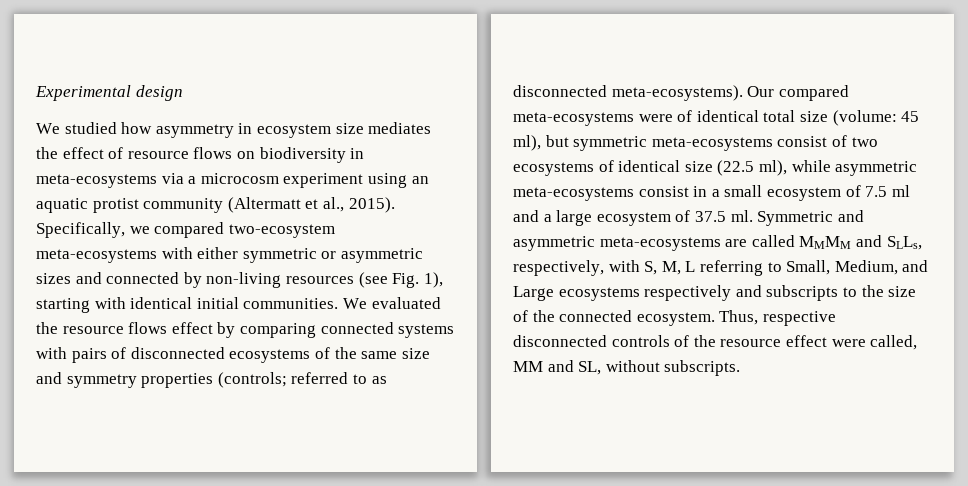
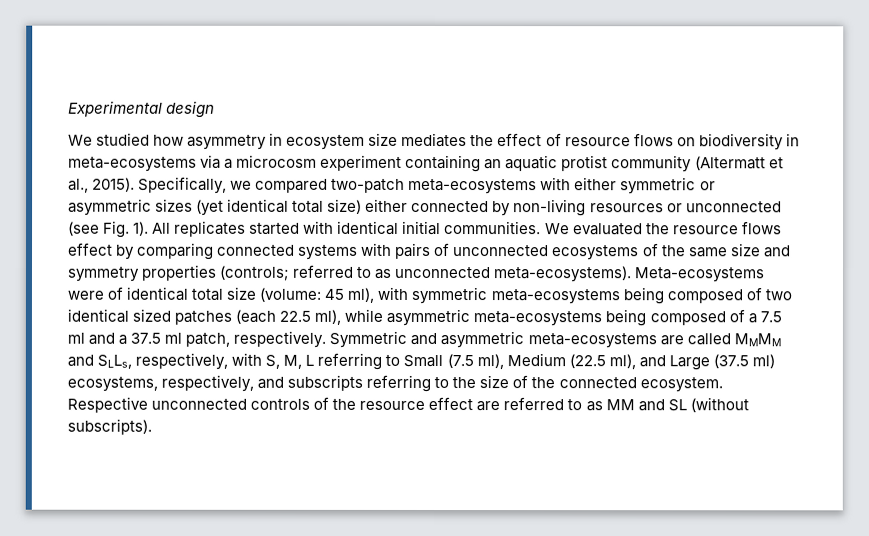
[367,173,407,188] using -> [405,154,482,173] containing
[228,224,335,238] two-ecosystem -> [331,178,406,193] two-patch
[75,272,443,288] [36,298,90,313] and connected by non-living resources (see Fig. 1), starting -> [196,198,782,217] [68,220,301,238] (yet identical total size) either connected by non-living resources or unconnected (see Fig. 1). All replicates started
[130,347,225,359] disconnected -> [453,245,550,257] unconnected
[513,85,849,101] [513,112,634,126] disconnected meta-ecosystems). Our compared meta-ecosystems -> [394,266,766,283] unconnected meta-ecosystems). Meta-ecosystems
[545,135,569,147] but -> [377,286,409,300] with
[777,135,878,147] [513,160,918,176] [513,185,910,201] [513,210,753,226] consist of two ecosystems of identical size (22.5 ml), while asymmetric meta-ecosystems consist in a small ecosystem of 7.5 ml and a large ecosystem of 37.5 ml. -> [622,287,792,305] [67,308,782,327] [67,330,327,348] being composed of two identical sized patches (each 22.5 ml), while asymmetric meta-ecosystems being composed of a 7.5 ml and a 37.5 ml patch, respectively.
[786,260,929,275] [513,285,732,301] Small, Medium, and Large ecosystems respectively -> [403,353,775,371] [67,374,255,392] Small (7.5 ml), Medium (22.5 ml), and Large (37.5 ml) ecosystems, respectively,
(839, 293) none -> [366,374,432,392] referring
[719,310,836,326] [513,335,607,347] Thus, respective disconnected -> [67,396,248,413] Respective unconnected
[831,335,918,350] [513,360,741,376] were called, MM and SL, without subscripts. -> [476,397,749,413] [67,418,152,435] are referred to as MM and SL (without subscripts).

